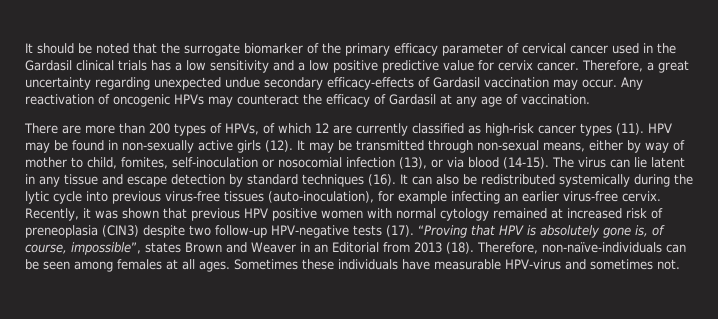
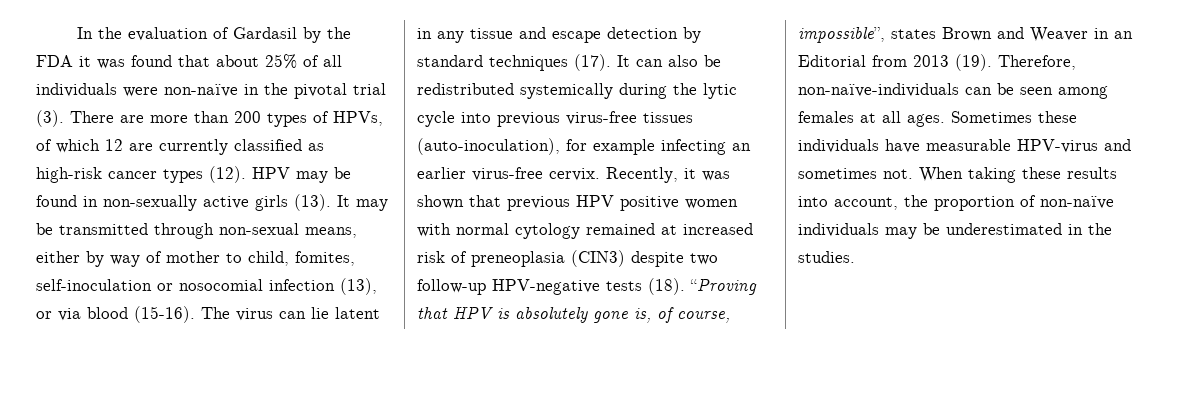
[25,43,676,56] [25,60,689,73] [25,77,643,90] [25,94,590,107] It should be noted that the surrogate biomarker of the primary efficacy parameter of cervical cancer used in the Gardasil clinical trials has a low sensitivity and a low positive predictive value for cervix cancer. Therefore, a great uncertainty regarding unexpected undue secondary efficacy-effects of Gardasil vaccination may occur. Any reactivation of oncogenic HPVs may counteract the efficacy of Gardasil at any age of vaccination. // -> [77,27,352,43] [36,54,342,69] [36,83,386,99] [36,110,64,127] In the evaluation of Gardasil by the FDA it was found that about 25% of all individuals were non-naïve in the pivotal trial (3).
[616,123,644,135] (11). -> [209,166,246,183] (12).
[265,140,293,152] (12). -> [294,194,331,211] (13).
[503,157,549,169] (14-15). -> [134,306,195,323] (15-16).
[368,174,396,186] (16). -> [574,54,611,71] (17).
[386,225,414,237] (17). -> [648,278,685,295] (18).
[446,242,474,254] (18). -> [955,54,992,71] (19).
(680, 264) none -> [919,167,1117,183] [798,195,1114,211] [798,223,1112,239] [798,251,855,263] When taking these results into account, the proportion of non-naïve individuals may be underestimated in the studies.

